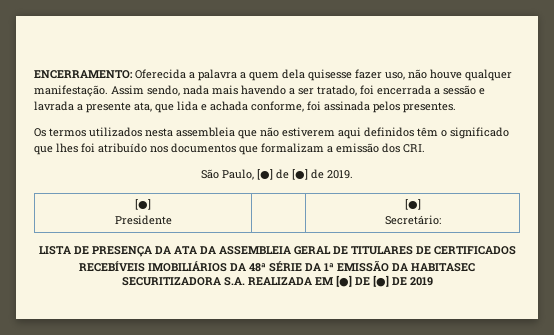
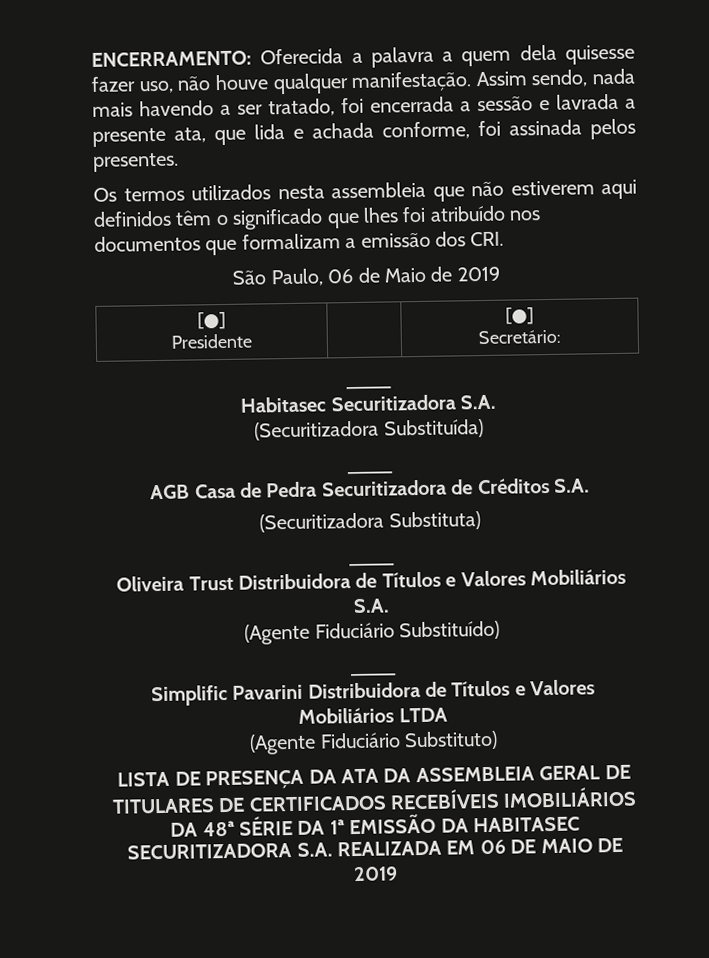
[257,169,353,180] [●] de [●] de 2019. -> [327,266,500,284] 06 de Maio de 2019
(441, 220) none -> [345,385,392,390] [240,394,496,413] [254,419,484,441] [346,470,393,475] [150,478,590,500] [259,511,481,533] [348,562,395,567] [116,568,626,592] [353,598,390,614] [244,620,500,645] [349,672,397,677] [150,679,596,707] [298,707,448,724] [249,730,498,755] // ____ // Habitasec Securitizadora S.A. // (Securitizadora Substituída) // ____ // AGB Casa de Pedra Securitizadora de Créditos S.A. // (Securitizadora Substituta) // ____ // Oliveira Trust Distribuidora de Títulos e Valores Mobiliários S.A. // (Agente Fiduciário Substituído) // ____ // Simplific Pavarini Distribuidora de Títulos e Valores Mobiliários LTDA // (Agente Fiduciário Substituto)
[335,275,389,287] [●] DE [●] -> [479,838,593,855] 06 DE MAIO

